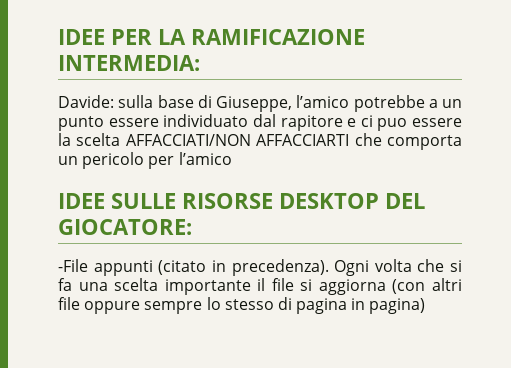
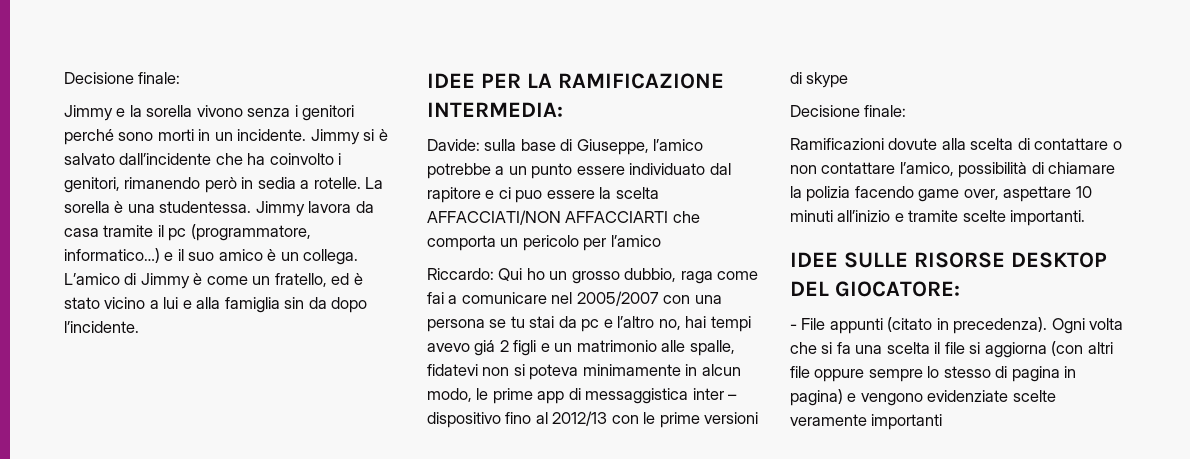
(58, 37) none -> [64,72,181,84] [64,105,355,121] [64,129,388,145] [64,153,342,165] [64,177,384,193] [64,201,374,217] [64,224,311,241] [64,248,359,265] [64,273,363,289] [64,297,368,313] [64,321,139,333] Decisione finale: // Jimmy e la sorella vivono senza i genitori perché sono morti in un incidente. Jimmy si è salvato dall’incidente che ha coinvolto i genitori, rimanendo però in sedia a rotelle. La sorella è una studentessa. Jimmy lavora da casa tramite il pc (programmatore, informatico…) e il suo amico è un collega. L’amico di Jimmy è come un fratello, ed è stato vicino a lui e alla famiglia sin da dopo l’incidente. //
(232, 158) none -> [427,268,759,284] [427,291,722,306] [427,316,751,332] [427,340,735,356] [427,364,741,380] [427,388,738,404] [427,411,759,428] [790,72,849,88] [790,105,907,117] [790,138,1122,150] [790,162,1116,178] [790,186,1092,202] [790,210,1086,226] // Riccardo: Qui ho un grosso dubbio, raga come fai a comunicare nel 2005/2007 con una persona se tu stai da pc e l’altro no, hai tempi avevo giá 2 figli e un matrimonio alle spalle, fidatevi non si poteva minimamente in alcun modo, le prime app di messaggistica inter – dispositivo fino al 2012/13 con le prime versioni di skype // Decisione finale: // Ramificazioni dovute alla scelta di contattare o non contattare l’amico, possibilità di chiamare la polizia facendo game over, aspettare 10 minuti all’inizio e tramite scelte importanti.
[58,259,88,272] -File -> [790,318,826,330] - File
[164,279,251,295] importante -> (930, 348) none
(426, 306) none -> [847,390,1056,406] [790,414,943,430] e vengono evidenziate scelte veramente importanti

